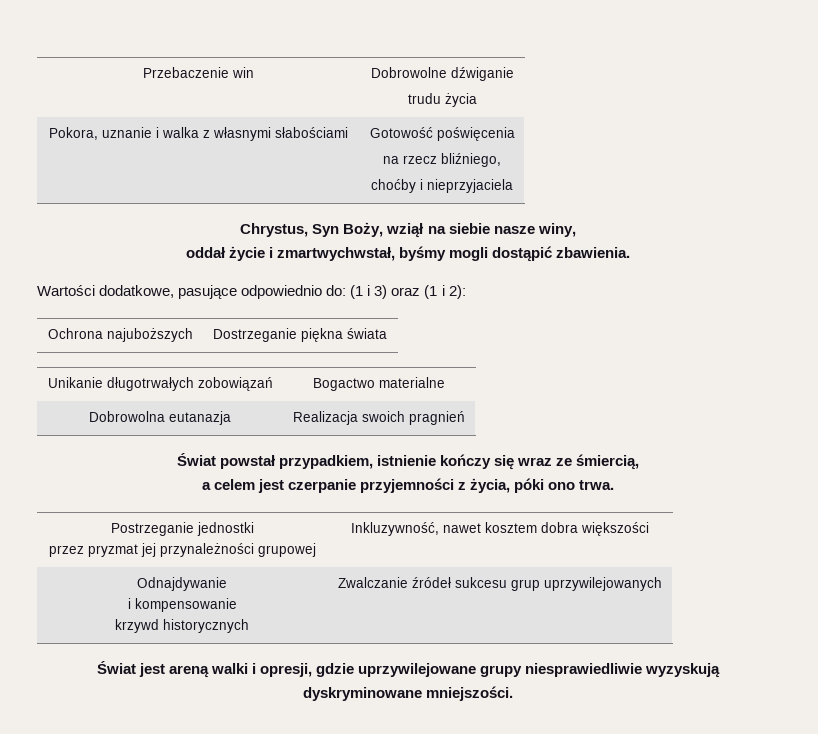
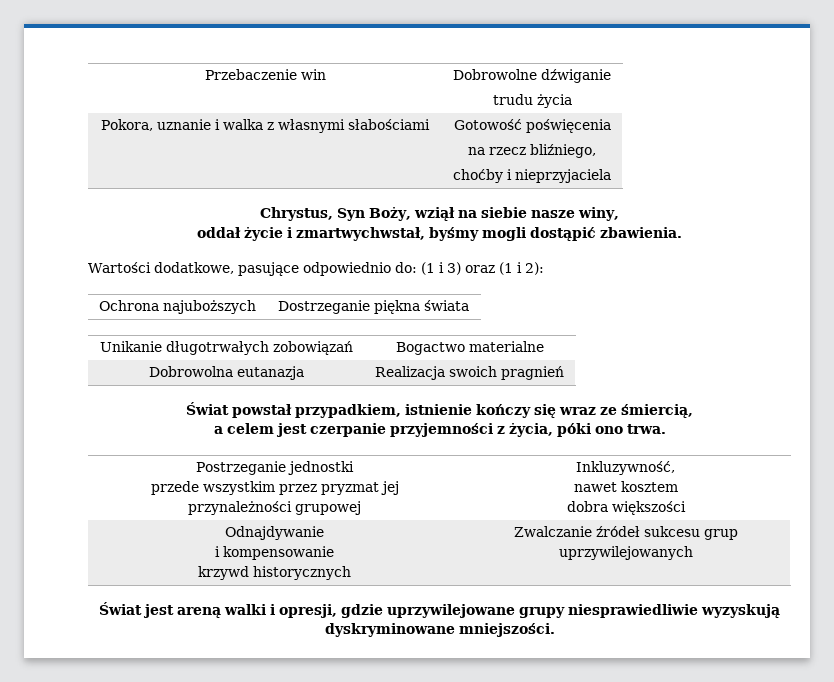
(254, 529) none -> [150,481,275,495] przede wszystkim
(439, 529) none -> (675, 468) //
(537, 527) none -> (678, 486) //

